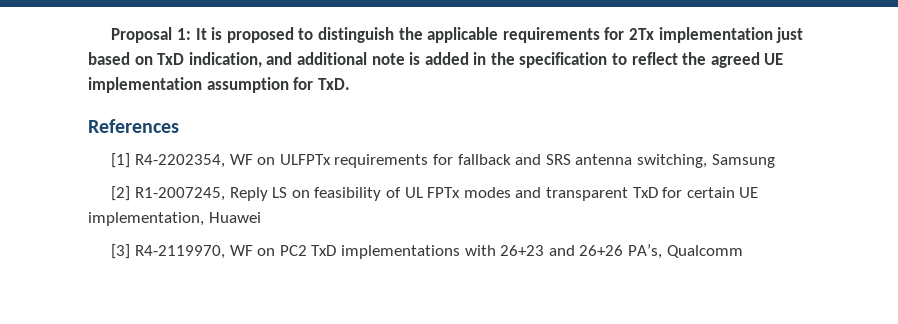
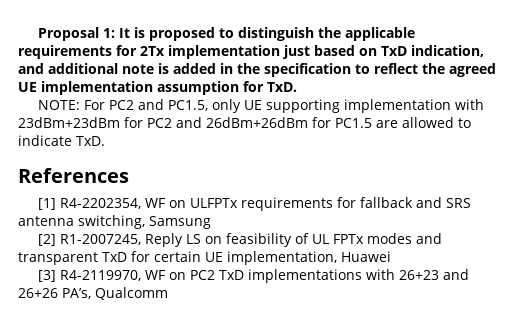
(350, 84) none -> [37,99,484,113] [18,117,471,128] [18,135,105,146] // NOTE: For PC2 and PC1.5, only UE supporting implementation with 23dBm+23dBm for PC2 and 26dBm+26dBm for PC1.5 are allowed to indicate TxD.

